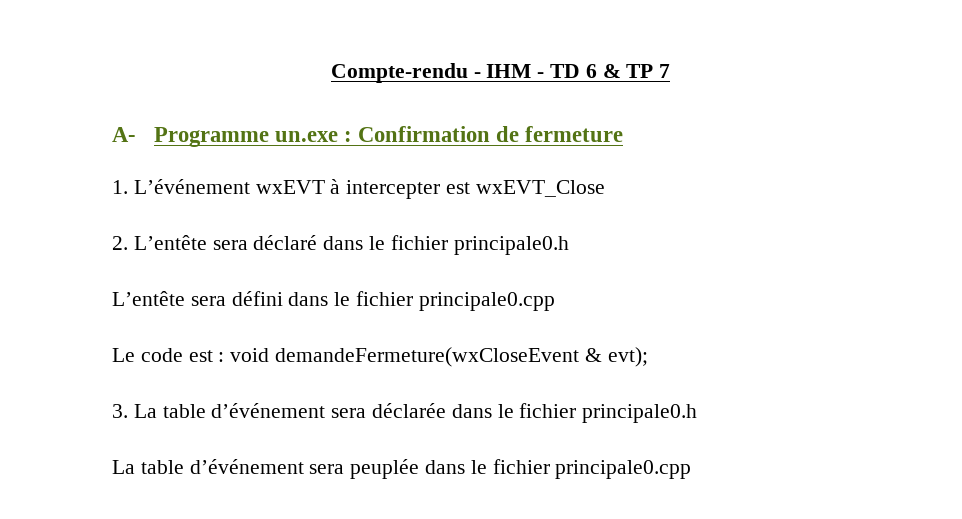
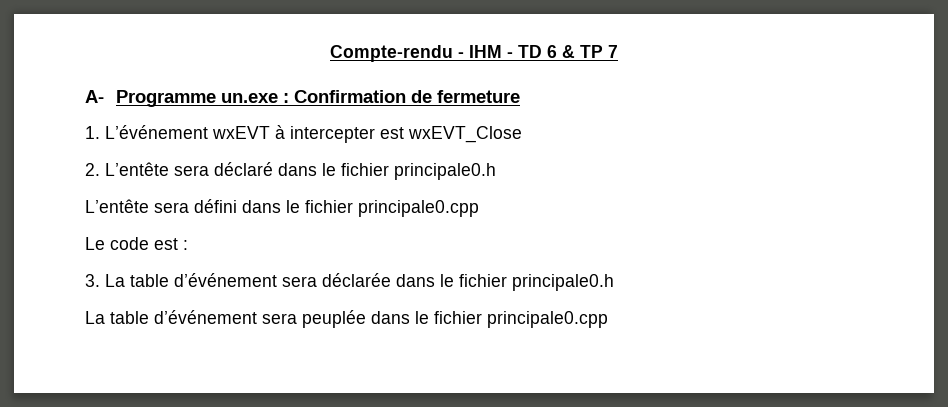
[230,347,648,367] void demandeFermeture(wxCloseEvent & evt); -> (188, 245) none

